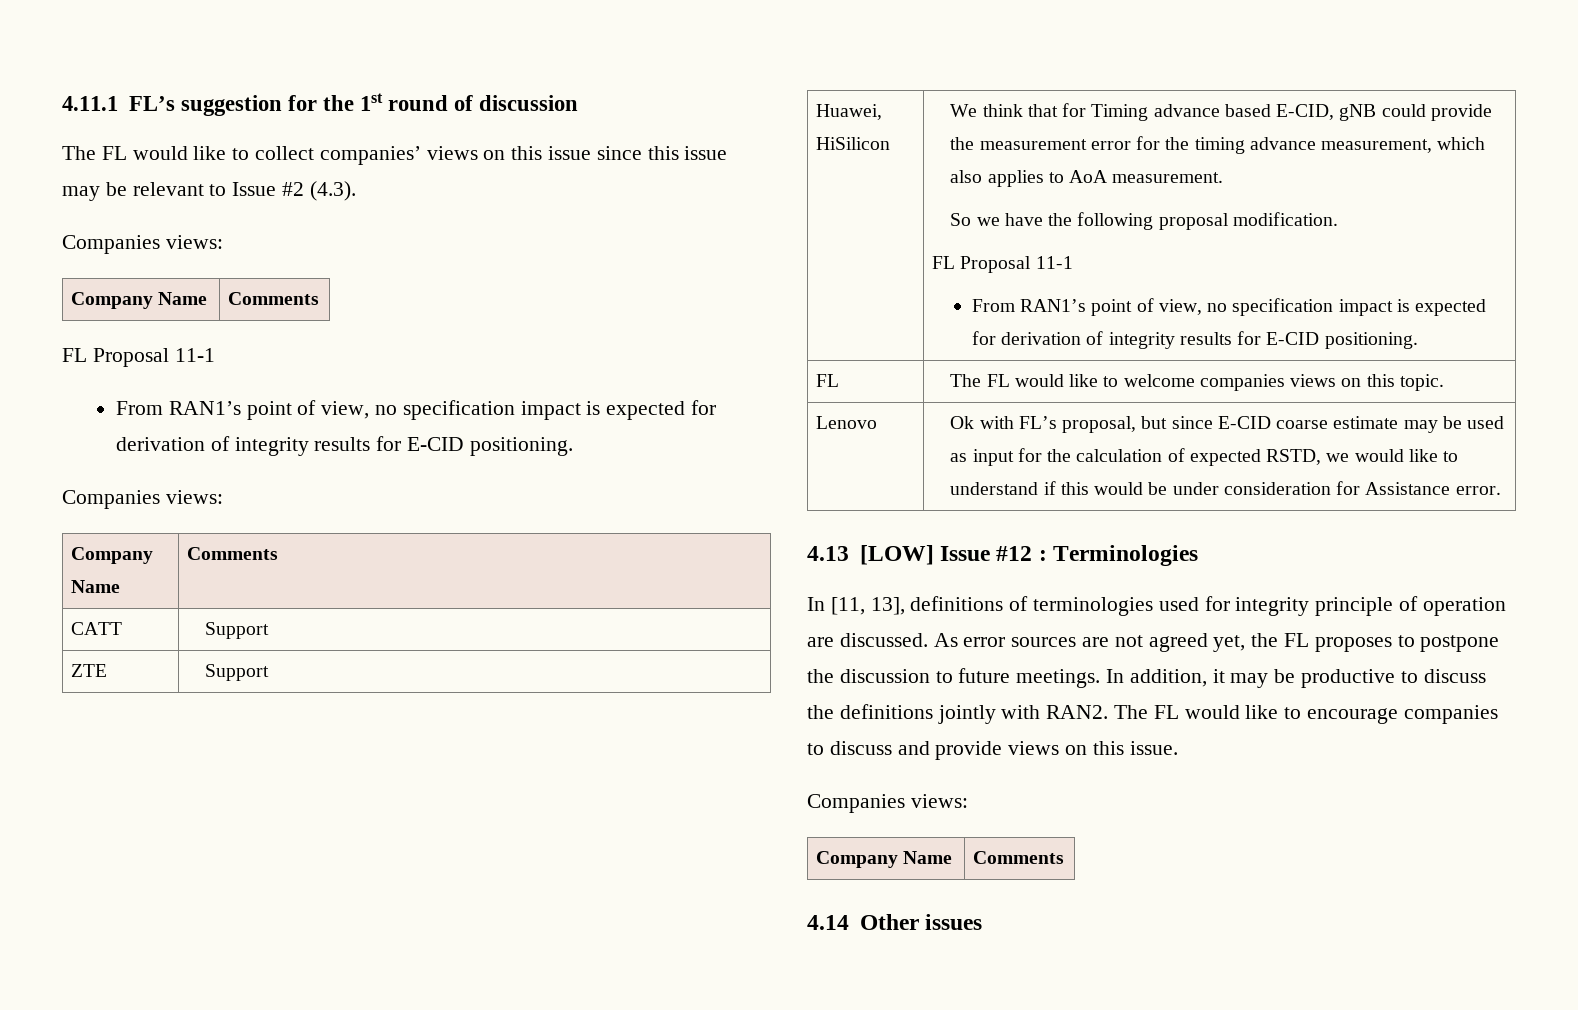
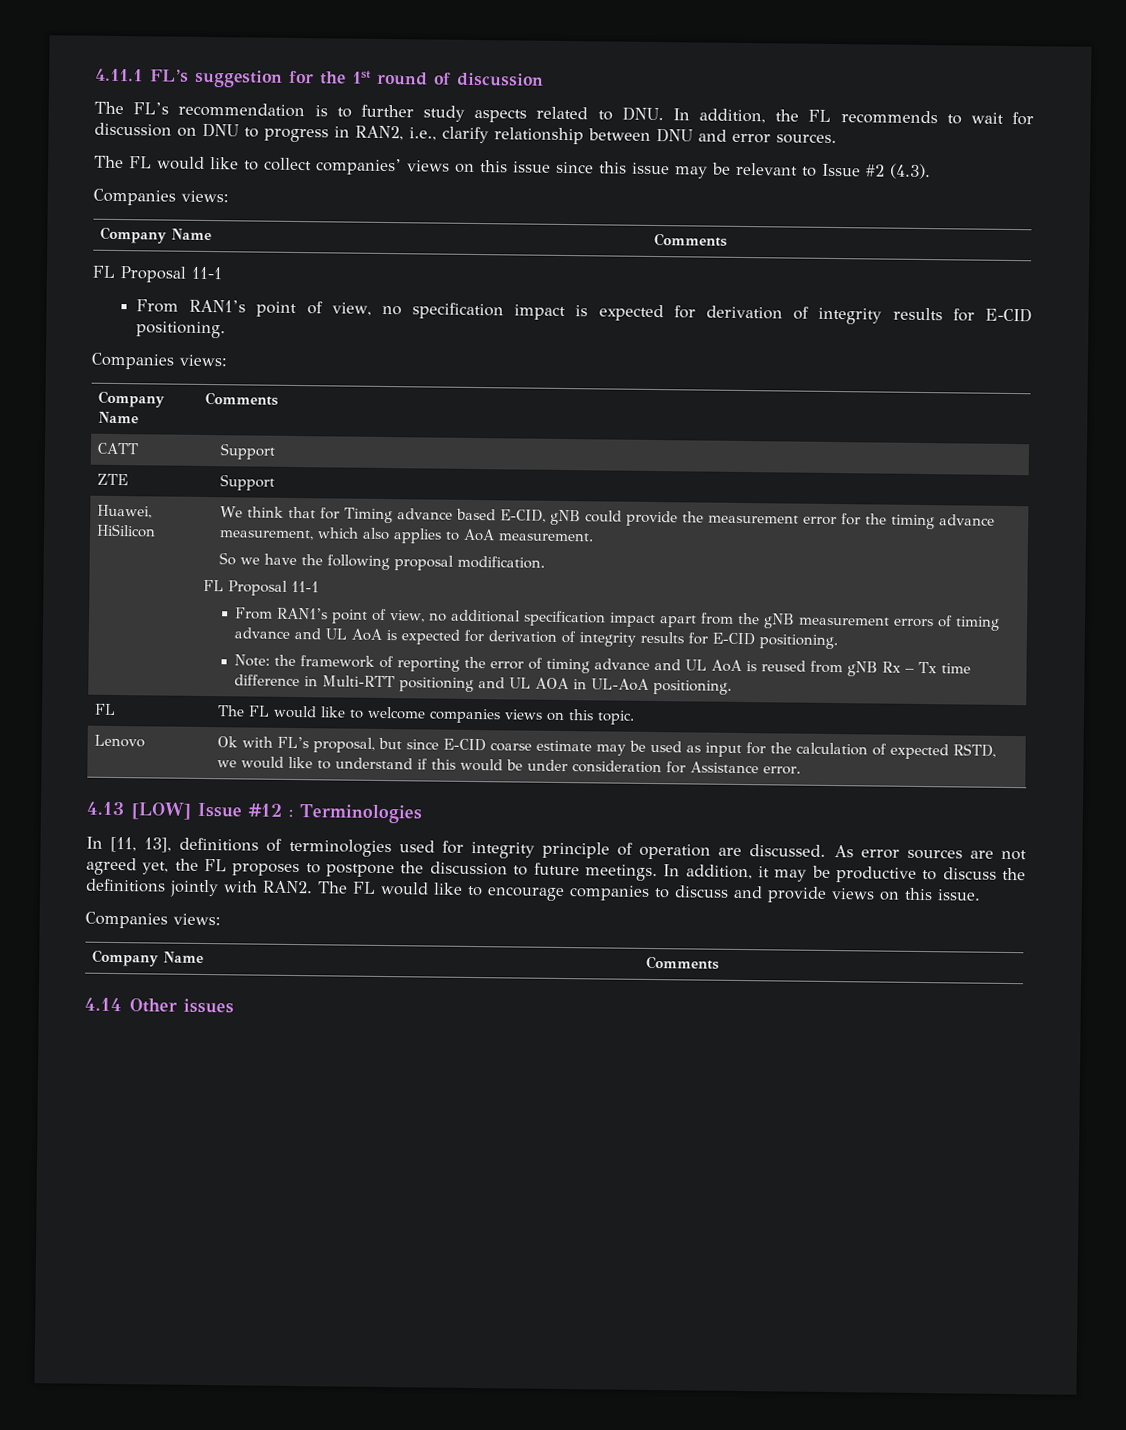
(579, 103) none -> [94,101,1034,126] [94,122,837,145] // The FL’s recommendation is to further study aspects related to DNU. In addition, the FL recommends to wait for discussion on DNU to progress in RAN2, i.e., clarify relationship between DNU and error sources.
[1232,298,1393,316] specification impact -> [451,609,1001,631] [234,627,383,641] additional specification impact apart from the gNB measurement errors of timing advance and UL AoA
(1418, 340) none -> [234,654,972,677] [234,674,733,695] // Note: the framework of reporting the error of timing advance and UL AoA is reused from gNB Rx – Tx time difference in Multi-RTT positioning and UL AOA in UL-AoA positioning.

